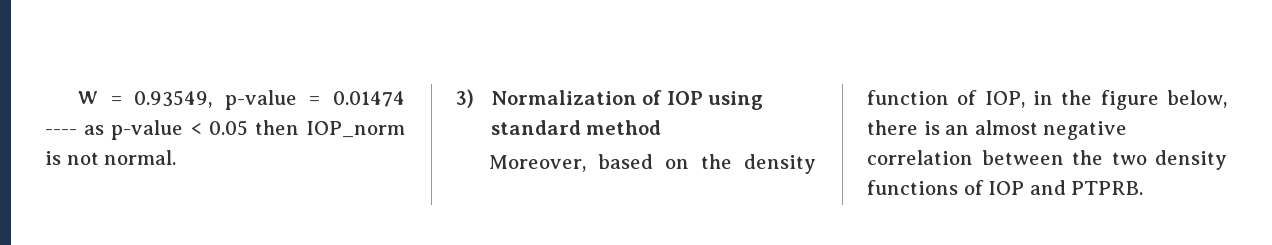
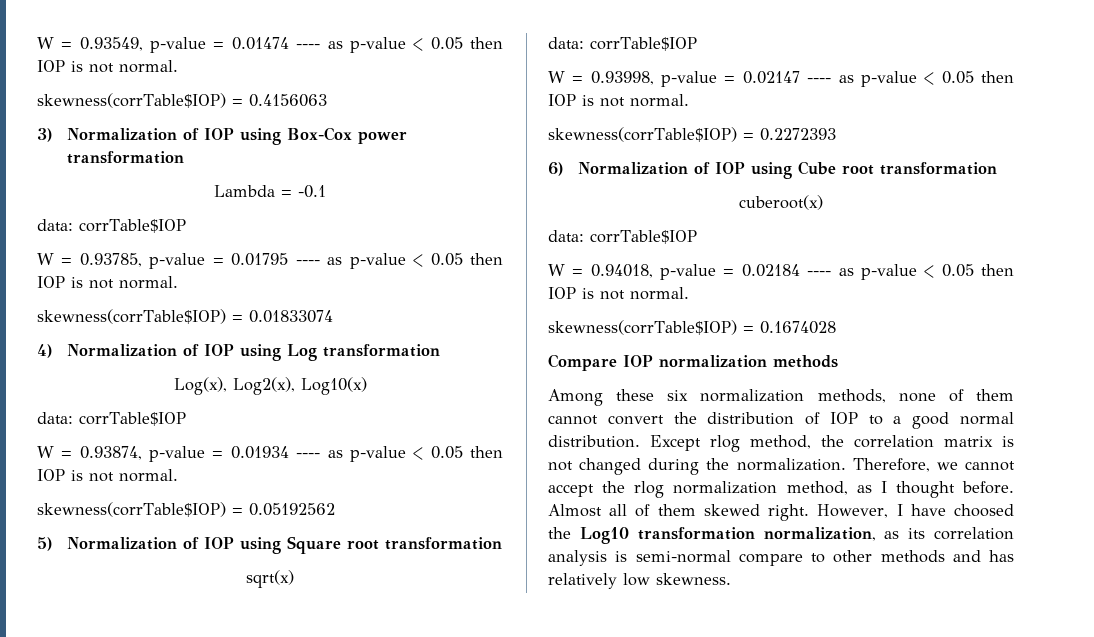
[306,121,405,138] [45,150,177,165] IOP_norm is not normal. -> [37,60,178,73] [37,93,327,108] IOP is not normal. // skewness(corrTable$IOP) = 0.4156063
[490,120,662,135] [489,154,816,174] [867,90,1227,110] [867,120,1128,140] [867,150,1227,170] [867,180,1144,195] standard method // Moreover, based on the density function of IOP, in the figure below, there is an almost negative correlation between the two density functions of IOP and PTPRB. -> [287,127,408,144] [67,151,185,164] [214,185,326,198] [37,219,186,233] [37,253,503,269] [37,276,178,289] [37,309,333,324] [37,344,441,361] [173,377,367,395] [37,412,186,426] [37,446,504,462] [37,469,178,482] [37,502,335,517] [37,536,503,554] [246,570,294,588] [548,37,697,51] [548,71,1014,87] [548,94,689,107] [548,127,836,142] [548,161,998,179] [739,195,823,210] [548,230,697,244] [548,264,1014,280] [548,287,689,300] [548,320,836,335] [548,354,838,371] [548,389,1015,406] [548,412,1014,429] [548,435,1014,452] [548,458,1015,475] [548,481,1014,498] [548,504,1014,521] [548,527,1014,544] [548,550,1014,566] [548,573,731,589] Box-Cox power transformation // Lambda = -0.1 // data: corrTable$IOP // W = 0.93785, p-value = 0.01795 ---- as p-value < 0.05 then IOP is not normal. // skewness(corrTable$IOP) = 0.01833074 // 4) Normalization of IOP using Log transformation // Log(x), Log2(x), Log10(x) // data: corrTable$IOP // W = 0.93874, p-value = 0.01934 ---- as p-value < 0.05 then IOP is not normal. // skewness(corrTable$IOP) = 0.05192562 // 5) Normalization of IOP using Square root transformation // sqrt(x) // data: corrTable$IOP // W = 0.93998, p-value = 0.02147 ---- as p-value < 0.05 then IOP is not normal. // skewness(corrTable$IOP) = 0.2272393 // 6) Normalization of IOP using Cube root transformation // cuberoot(x) // data: corrTable$IOP // W = 0.94018, p-value = 0.02184 ---- as p-value < 0.05 then IOP is not normal. // skewness(corrTable$IOP) = 0.1674028 // Compare IOP normalization methods // Among these six normalization methods, none of them cannot convert the distribution of IOP to a good normal distribution. Except rlog method, the correlation matrix is not changed during the normalization. Therefore, we cannot accept the rlog normalization method, as I thought before. Almost all of them skewed right. However, I have choosed the Log10 transformation normalization, as its correlation analysis is semi-normal compare to other methods and has relatively low skewness.

